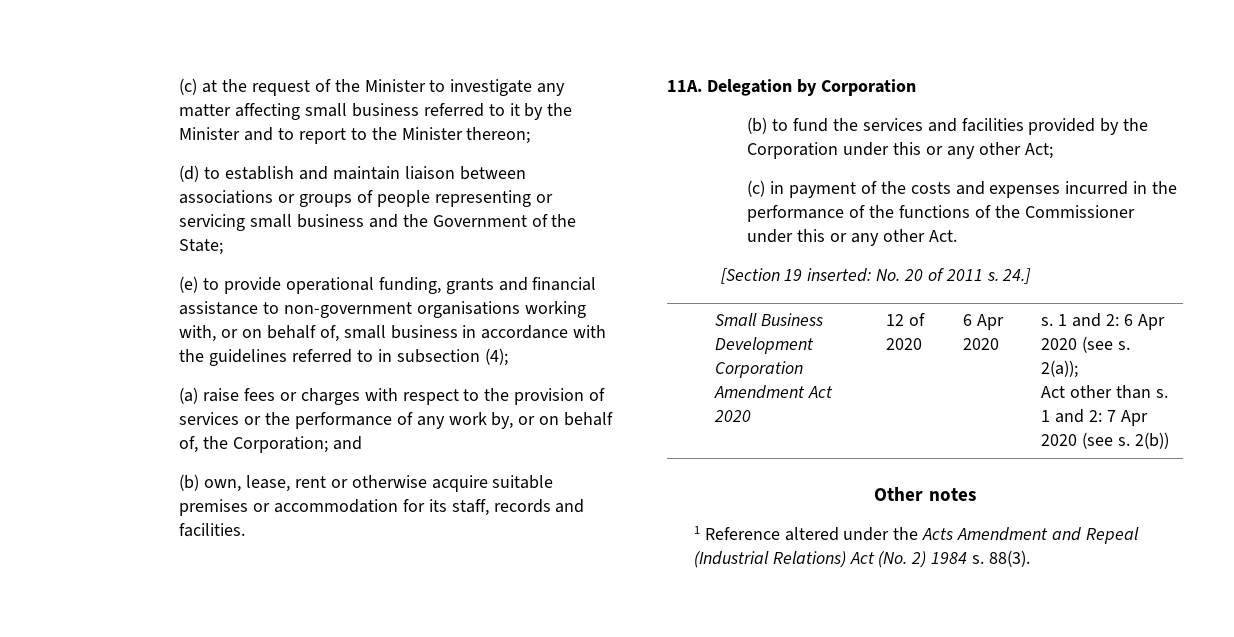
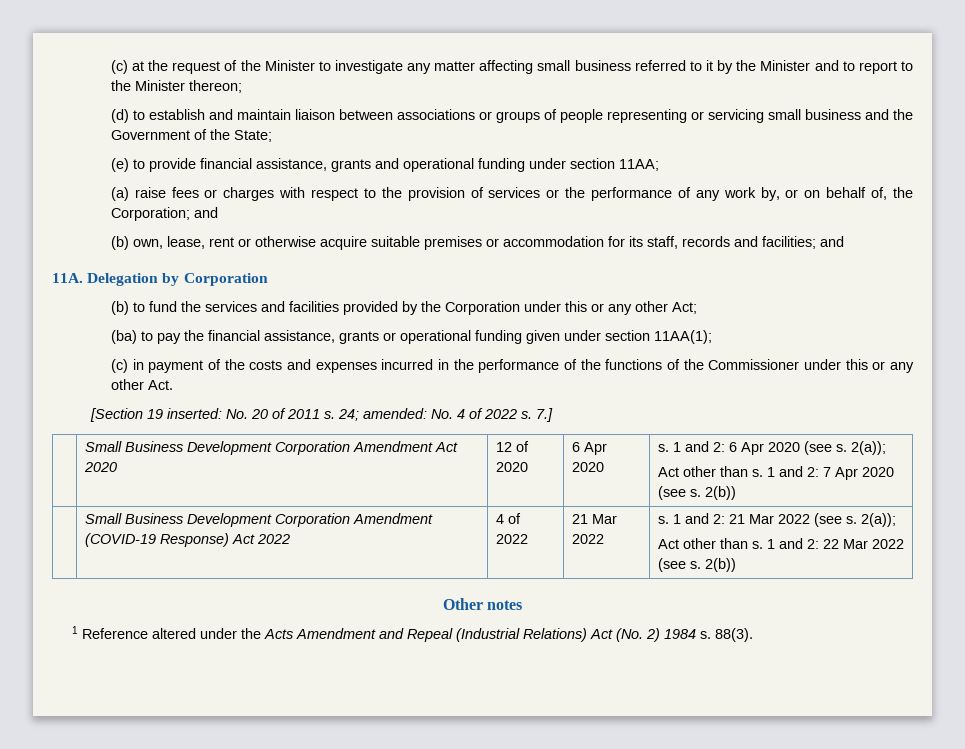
[285,277,597,294] [179,301,586,318] [179,325,607,342] [179,348,508,366] operational funding, grants and financial assistance to non-government organisations working with, or on behalf of, small business in accordance with the guidelines referred to in subsection (4); -> [199,158,659,172] financial assistance, grants and operational funding under section 11AA;
[179,523,246,537] facilities. -> [761,236,844,249] facilities; and
(1053, 151) none -> [110,330,712,344] // (ba) to pay the financial assistance, grants or operational funding given under section 11AA(1);
[1002,268,1032,284] 24.] -> [338,408,554,422] 24; amended: No. 4 of 2022 s. 7.]
(1169, 440) none -> [84,513,433,527] [84,533,290,547] [495,513,521,524] [495,534,528,544] [571,514,617,524] [571,534,604,544] [657,513,896,527] [657,538,904,549] [657,558,736,572] // | Small Business Development Corporation Amendment (COVID-19 Response) Act 2022 | 4 of 2022 | 21 Mar 2022 | s. 1 and 2: 21 Mar 2022 (see s. 2(a)); // Act other than s. 1 and 2: 22 Mar 2022 (see s. 2(b))

